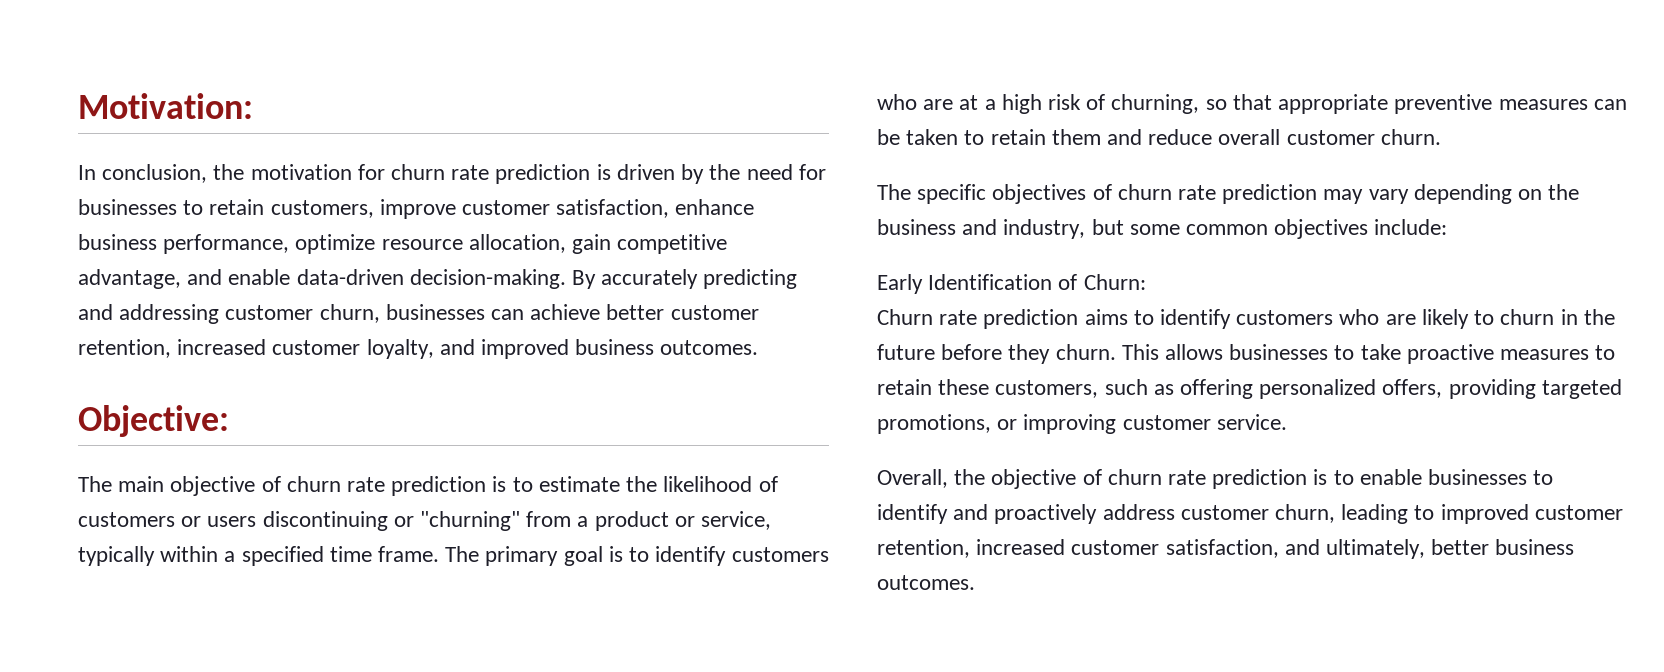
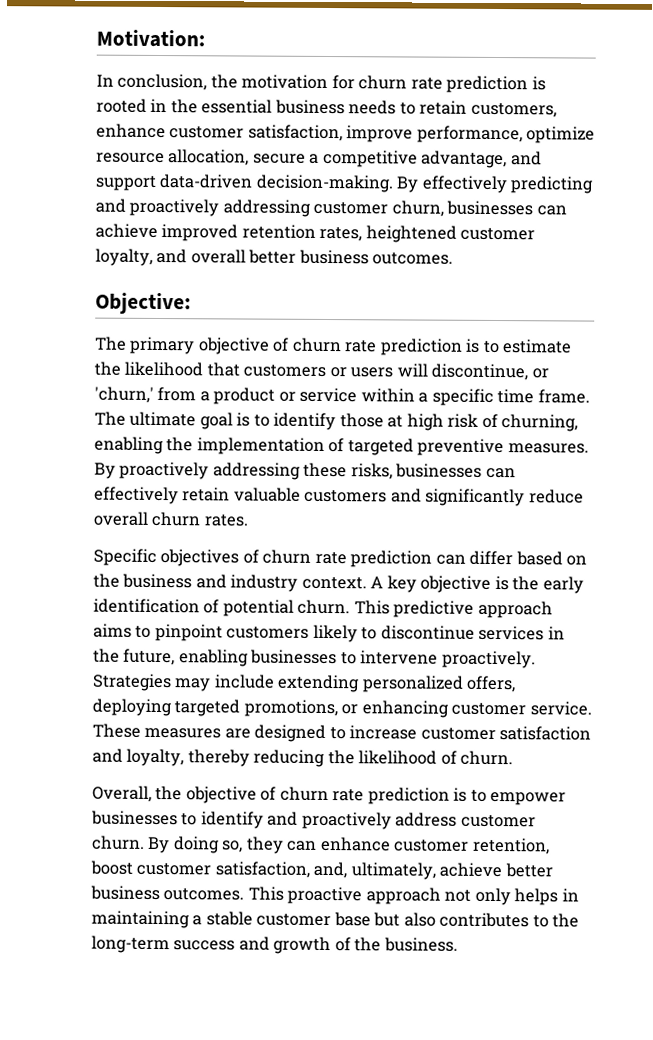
[616,164,826,184] [78,199,177,215] driven by the need for businesses -> [96,98,397,115] rooted in the essential business needs
[379,199,755,219] [78,234,157,250] improve customer satisfaction, enhance business -> [96,123,414,143] enhance customer satisfaction, improve
[572,234,612,254] gain -> [252,153,320,164] secure a
[228,269,291,285] enable -> [95,175,157,191] support
[601,269,699,289] accurately -> [421,175,508,194] effectively
(113, 312) none -> [129,198,220,217] proactively
[606,304,759,320] [78,339,267,358] better customer retention, increased -> [161,224,457,243] improved retention rates, heightened
[481,339,570,359] improved -> [190,249,297,264] overall better
[118,476,165,492] main -> [129,336,196,355] primary
[758,476,778,492] of -> [206,362,240,377] that
[262,511,521,531] discontinuing or "churning" -> [396,363,549,381] [94,386,154,403] will discontinue, or 'churn,'
[701,511,772,530] [78,546,155,566] service, typically -> [299,387,358,403] service
[241,546,324,566] specified -> [431,388,494,406] specific
[485,546,559,566] primary -> [129,411,197,427] ultimate
[731,547,829,562] [877,94,1627,114] [877,129,1441,145] [877,184,987,204] customers who are at a high risk of churning, so that appropriate preventive measures can be taken to retain them and reduce overall customer churn. // The specific -> [339,413,579,432] [94,436,589,457] [94,461,516,480] [94,486,584,507] [93,511,249,527] [93,548,157,566] those at high risk of churning, enabling the implementation of targeted preventive measures. By proactively addressing these risks, businesses can effectively retain valuable customers and significantly reduce overall churn rates. // Specific
[1323,184,1512,204] may vary depending -> [435,550,563,566] can differ based
[1003,219,1448,239] [877,274,1146,294] [877,309,1615,329] [877,344,1616,364] [877,379,1254,399] industry, but some common objectives include: // Early Identification of Churn: // Churn rate prediction aims to identify customers who are likely to churn in the future before they churn. This allows businesses to take proactive measures to retain these customers, such as offering -> [230,574,584,594] [93,598,553,619] [93,623,565,643] [93,648,536,669] [92,673,361,693] industry context. A key objective is the early identification of potential churn. This predictive approach aims to pinpoint customers likely to discontinue services in the future, enabling businesses to intervene proactively. Strategies may include extending
[1448,379,1536,399] providing -> [92,698,172,717] deploying
[1023,414,1117,434] improving -> [361,700,449,718] enhancing
(1287, 422) none -> [92,723,592,743] [92,748,514,767] These measures are designed to increase customer satisfaction and loyalty, thereby reducing the likelihood of churn.
[1359,469,1422,485] enable -> [490,791,567,806] empower
[1275,504,1623,524] [877,539,1575,559] [877,575,975,590] churn, leading to improved customer retention, increased customer satisfaction, and ultimately, better business outcomes. -> [92,835,550,855] [90,860,553,880] [90,885,579,906] [91,910,580,929] [91,935,458,955] churn. By doing so, they can enhance customer retention, boost customer satisfaction, and, ultimately, achieve better business outcomes. This proactive approach not only helps in maintaining a stable customer base but also contributes to the long-term success and growth of the business.

